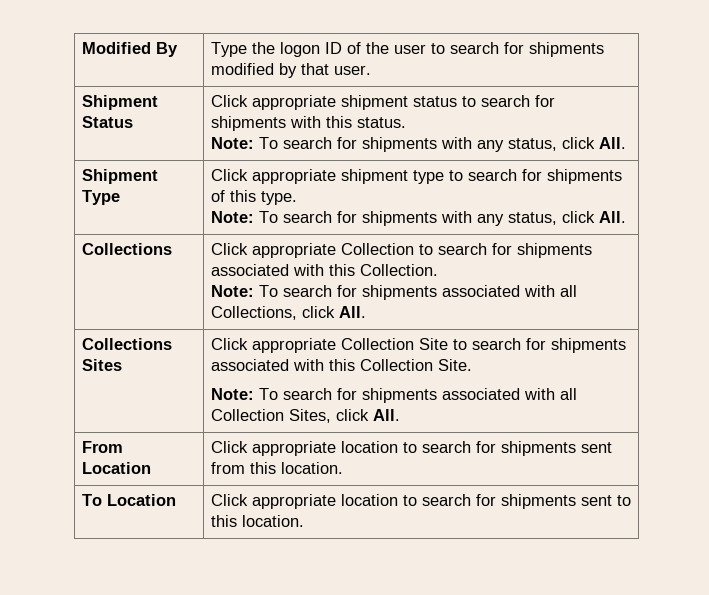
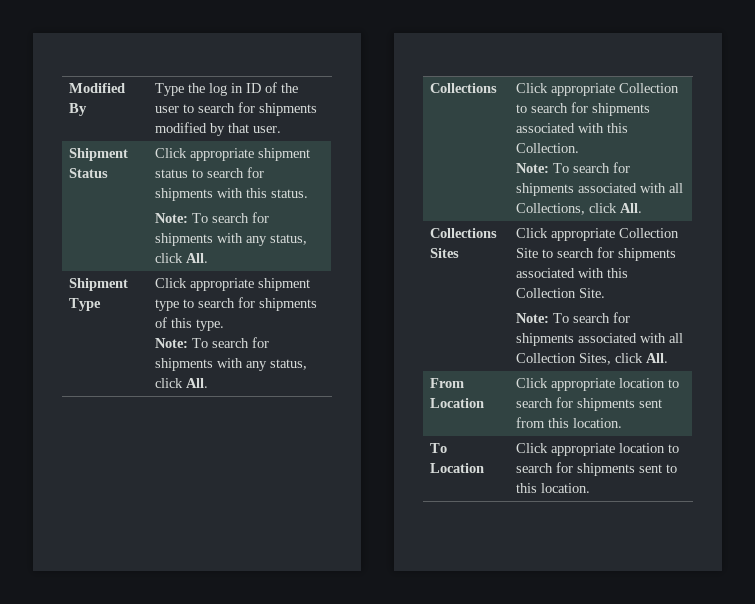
[279,42,320,57] logon -> [208,83,243,96] log in

